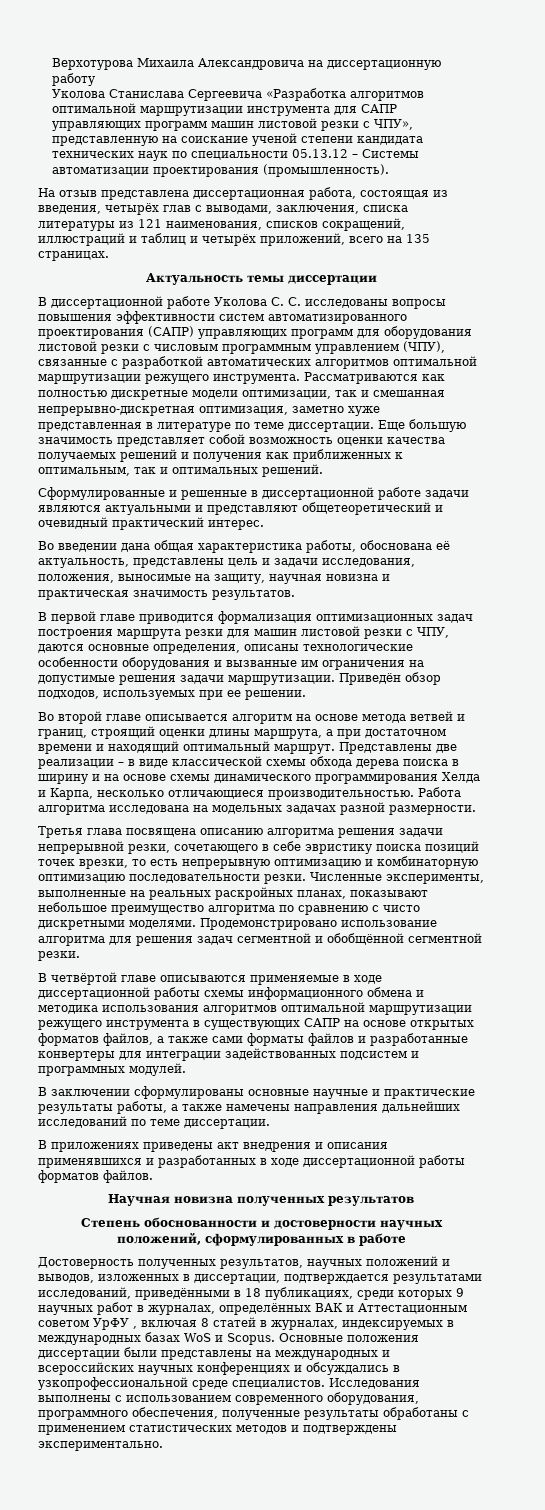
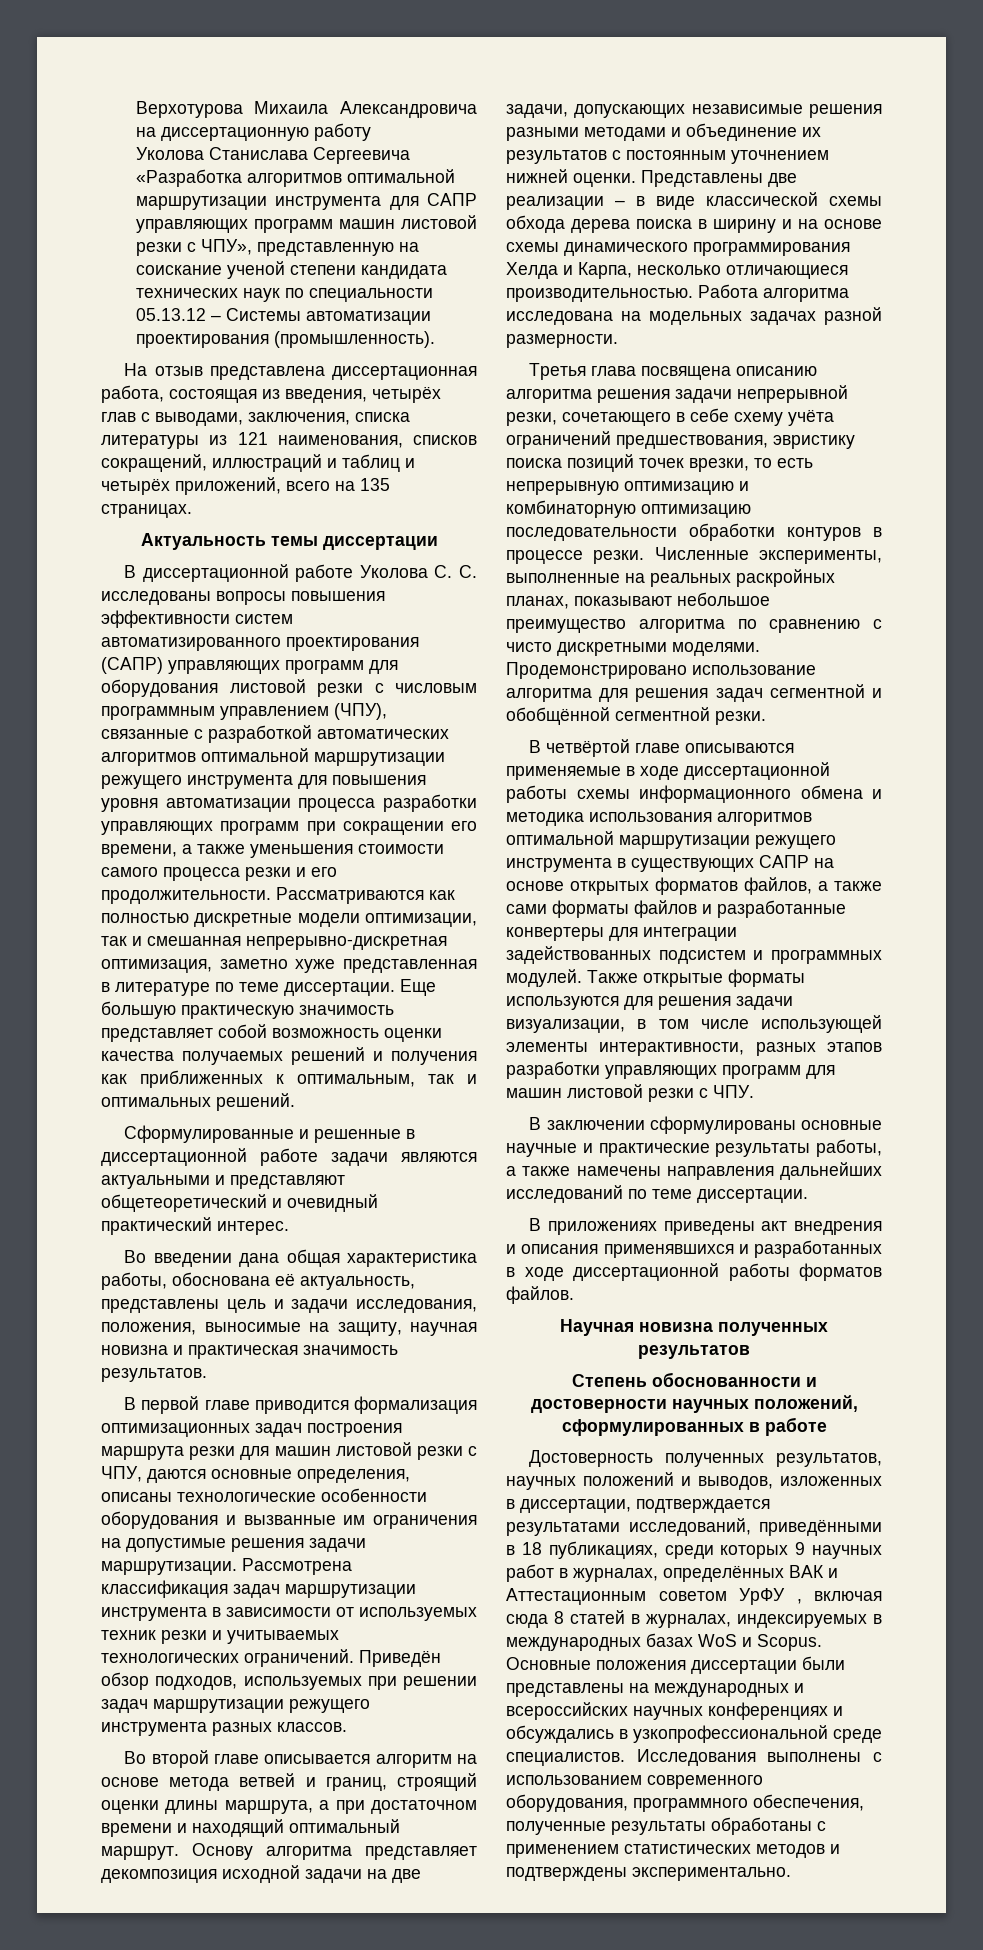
[213,374,300,384] инструмента. -> [187,775,426,789] [101,794,478,812] [101,821,477,835] [101,844,444,858] [101,867,337,881] [101,890,271,904] инструмента для повышения уровня автоматизации процесса разработки управляющих программ при сокращении его времени, а также уменьшения стоимости самого процесса резки и его продолжительности.
(466, 425) none -> [181,1005,294,1019] практическую
(335, 680) none -> [242,1558,352,1575] [101,1580,416,1598] [101,1607,477,1621] [101,1630,339,1644] [101,1649,354,1667] Рассмотрена классификация задач маршрутизации инструмента в зависимости от используемых техник резки и учитываемых технологических ограничений.
[227,690,306,700] ее решении. -> [403,1676,477,1690] [101,1699,370,1713] [101,1722,347,1736] решении задач маршрутизации режущего инструмента разных классов.
(335, 749) none -> [192,1843,477,1860] [101,1865,421,1883] [506,104,882,118] [506,123,821,141] [506,150,829,164] [506,169,636,187] Основу алгоритма представляет декомпозиция исходной задачи на две задачи, допускающих независимые решения разными методами и объединение их результатов с постоянным уточнением нижней оценки.
(301, 846) none -> [734,409,834,426] [506,431,768,449] схему учёта ограничений предшествования,
(260, 878) none -> [689,523,882,541] [506,550,583,564] обработки контуров в процессе
(186, 1069) none -> [587,969,805,987] [506,996,793,1010] [506,1015,882,1033] [506,1042,882,1056] [506,1061,835,1079] [506,1084,754,1102] Также открытые форматы используются для решения задачи визуализации, в том числе использующей элементы интерактивности, разных этапов разработки управляющих программ для машин листовой резки с ЧПУ.
(197, 1323) none -> [506,1614,548,1628] сюда

